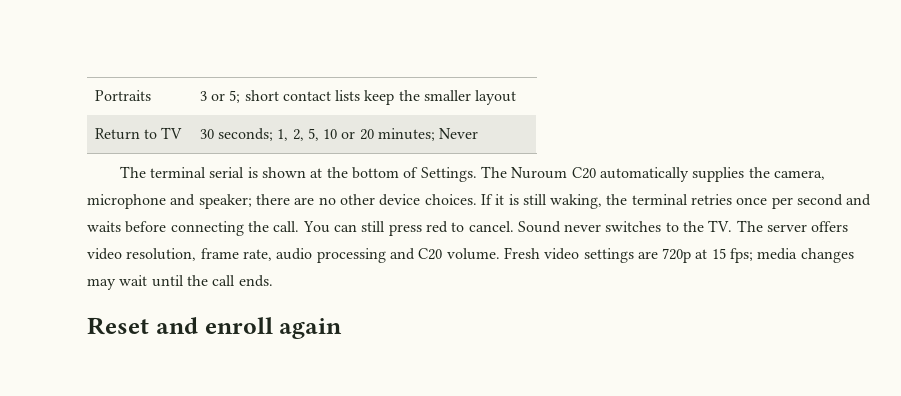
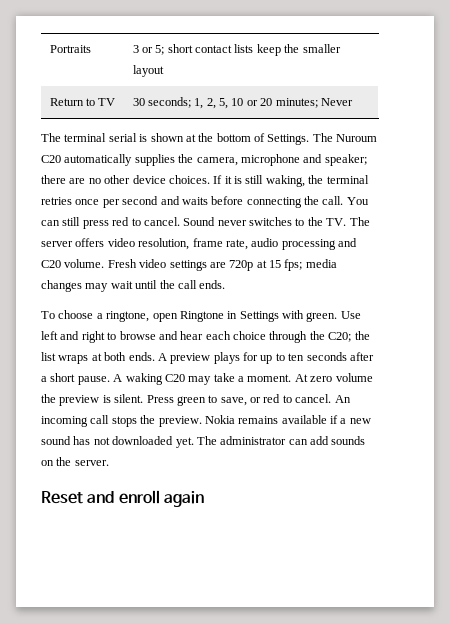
(273, 281) none -> [41,310,361,322] [41,331,370,343] [41,352,374,364] [41,373,373,385] [41,394,351,406] [41,415,371,427] [41,436,366,448] [41,457,109,466] // To choose a ringtone, open Ringtone in Settings with green. Use left and right to browse and hear each choice through the C20; the list wraps at both ends. A preview plays for up to ten seconds after a short pause. A waking C20 may take a moment. At zero volume the preview is silent. Press green to save, or red to cancel. An incoming call stops the preview. Nokia remains available if a new sound has not downloaded yet. The administrator can add sounds on the server.

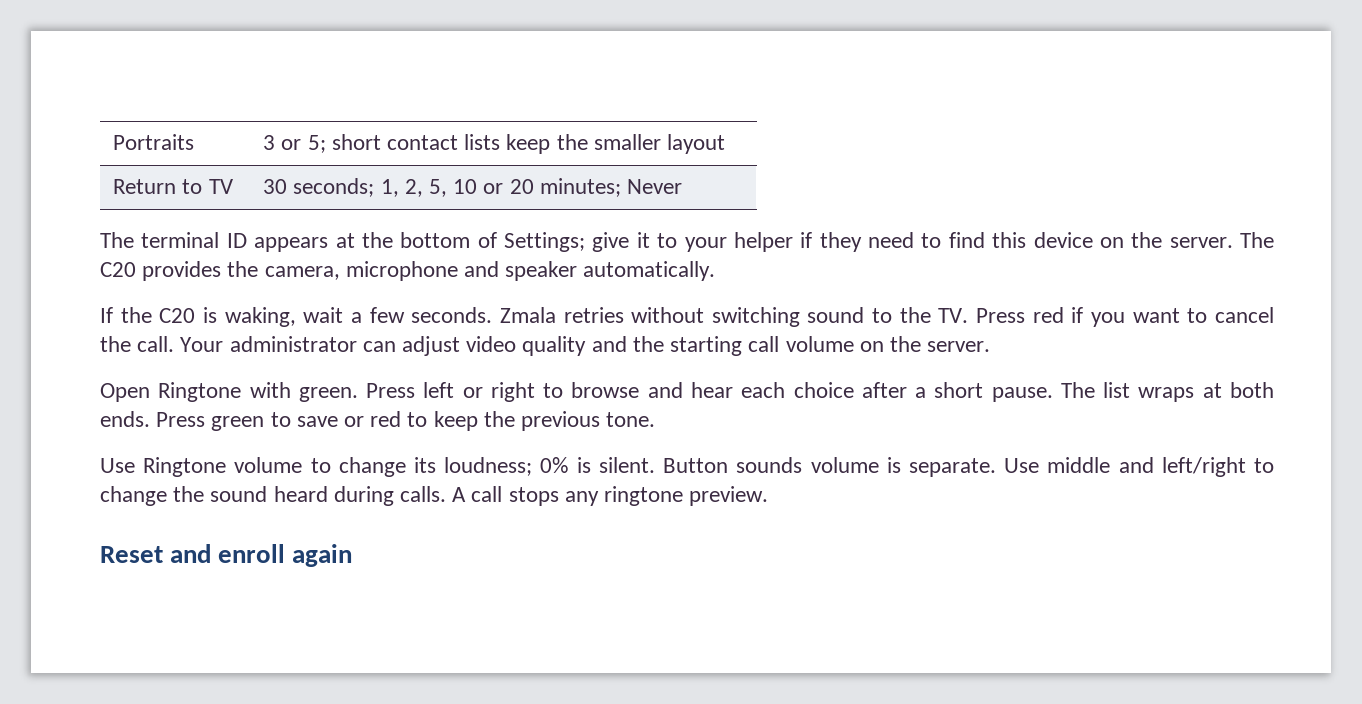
[108,133,184,142] serial is shown -> [226,233,329,252] ID appears
[267,133,378,145] [41,154,367,166] [41,175,369,187] [41,196,369,208] [41,217,370,229] [41,238,357,250] [41,259,337,271] [41,280,226,292] [41,310,361,322] [41,331,80,340] Settings. The Nuroum C20 automatically supplies the camera, microphone and speaker; there are no other device choices. If it is still waking, the terminal retries once per second and waits before connecting the call. You can still press red to cancel. Sound never switches to the TV. The server offers video resolution, frame rate, audio processing and C20 volume. Fresh video settings are 720p at 15 fps; media changes may wait until the call ends. // To choose a ringtone, open Ringtone in Settings with green. Use left and -> [504,232,1274,252] [100,261,716,281] [100,307,1275,327] [100,336,991,356] [100,382,483,402] Settings; give it to your helper if they need to find this device on the server. The C20 provides the camera, microphone and speaker automatically. // If the C20 is waking, wait a few seconds. Zmala retries without switching sound to the TV. Press red if you want to cancel the call. Your administrator can adjust video quality and the starting call volume on the server. // Open Ringtone with green. Press left or
[269,331,370,343] through the C20; the -> [861,382,1095,402] after a short pause. The
[157,352,374,364] [41,373,373,385] [41,394,144,406] A preview plays for up to ten seconds after a short pause. A waking C20 may take a moment. At zero volume the preview is silent. -> (150, 419) none
[220,397,247,406] save, -> [296,416,338,427] save
[295,394,351,403] [41,415,371,427] [41,436,366,448] [41,457,109,466] cancel. An incoming call stops the preview. Nokia remains available if a new sound has not downloaded yet. The administrator can add sounds on the server. -> [433,411,656,431] [100,457,1274,477] [100,486,769,506] keep the previous tone. // Use Ringtone volume to change its loudness; 0% is silent. Button sounds volume is separate. Use middle and left/right to change the sound heard during calls. A call stops any ringtone preview.

